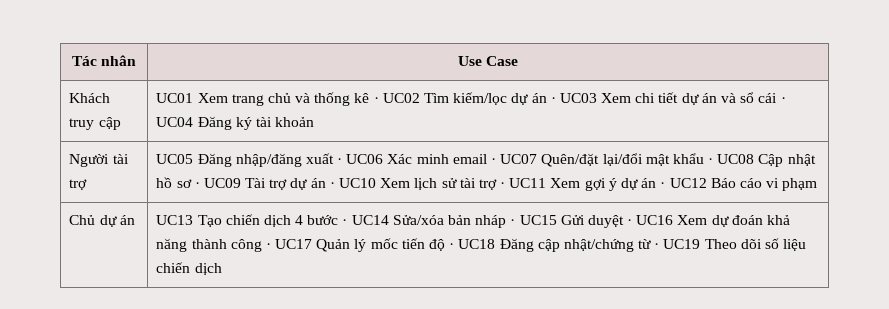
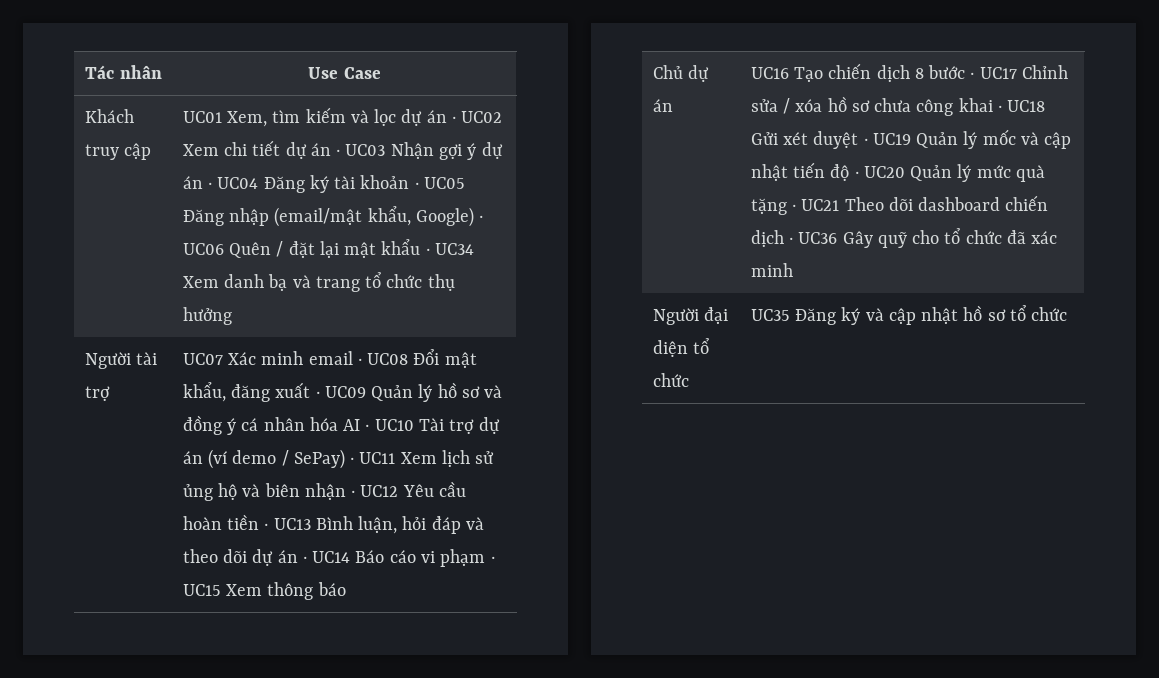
[197,92,597,106] Xem trang chủ và thống kê · UC02 Tìm kiếm/lọc dự án · UC03 -> [227,107,503,127] Xem, tìm kiếm và lọc dự án · UC02
[721,92,778,103] và sổ cái -> [336,142,503,160] [182,176,203,189] · UC03 Nhận gợi ý dự án
[69,154,129,167] [69,179,88,190] [156,153,816,167] [156,177,707,191] // Người tài trợ | UC05 Đăng nhập/đăng xuất · UC06 Xác minh email · UC07 Quên/đặt lại/đổi mật khẩu · UC08 Cập nhật hồ sơ · UC09 Tài trợ dự án · UC10 Xem lịch sử tài trợ · UC11 Xem gợi ý dự án · UC12 -> [414,177,466,189] [182,206,484,227] [182,239,475,258] [182,272,455,292] [182,307,232,325] [84,352,158,369] [84,386,110,401] [182,349,477,368] [182,382,503,402] [182,415,500,435] [182,449,495,469] [182,481,467,501] [182,514,485,534] [182,549,351,566] · UC05 Đăng nhập (email/mật khẩu, Google) · UC06 Quên / đặt lại mật khẩu · UC34 Xem danh bạ và trang tổ chức thụ hưởng // Người tài trợ | UC07 Xác minh email · UC08 Đổi mật khẩu, đăng xuất · UC09 Quản lý hồ sơ và đồng ý cá nhân hóa AI · UC10 Tài trợ dự án (ví demo / SePay) · UC11 Xem lịch sử ủng hộ và biên nhận · UC12 Yêu cầu hoàn tiền · UC13 Bình luận, hỏi đáp và theo dõi dự án · UC14
(818, 184) none -> [490,556,495,563] [182,582,346,600] · UC15 Xem thông báo
[156,215,194,225] UC13 -> [750,67,789,79] UC16
[295,215,304,225] 4 -> [914,68,924,79] 8
[351,215,791,228] [156,238,807,252] [156,262,222,275] UC14 Sửa/xóa bản nháp · UC15 Gửi duyệt · UC16 Xem dự đoán khả năng thành công · UC17 Quản lý mốc tiến độ · UC18 Đăng cập nhật/chứng từ · UC19 Theo dõi số liệu chiến dịch -> [979,65,1069,79] [750,96,1046,116] [750,129,1072,149] [750,162,1046,182] [750,195,1049,215] [750,228,1058,248] [750,263,793,277] [652,307,729,325] [652,338,710,357] [652,373,689,387] [750,305,1068,325] UC17 Chỉnh sửa / xóa hồ sơ chưa công khai · UC18 Gửi xét duyệt · UC19 Quản lý mốc và cập nhật tiến độ · UC20 Quản lý mức quà tặng · UC21 Theo dõi dashboard chiến dịch · UC36 Gây quỹ cho tổ chức đã xác minh // Người đại diện tổ chức | UC35 Đăng ký và cập nhật hồ sơ tổ chức

